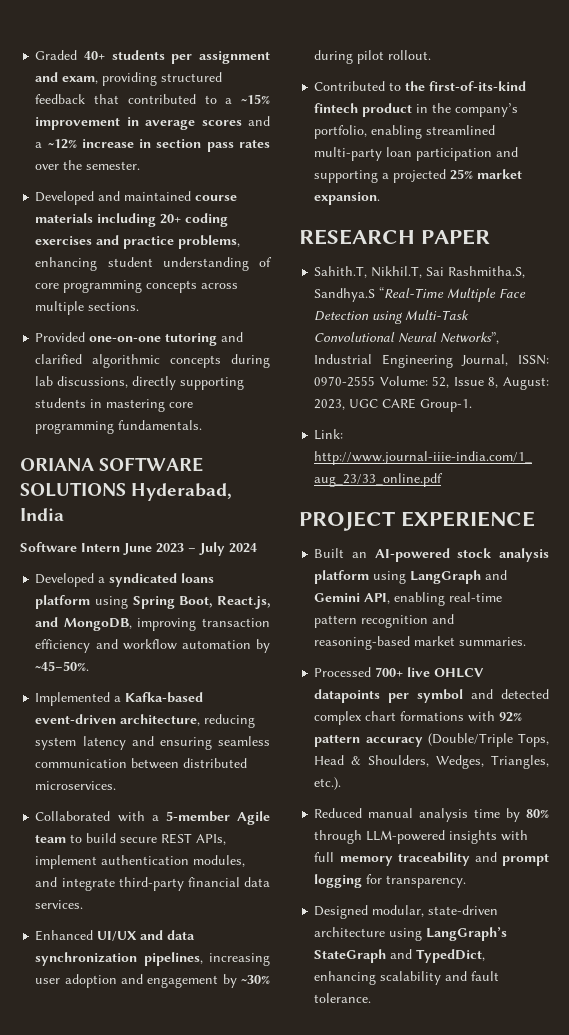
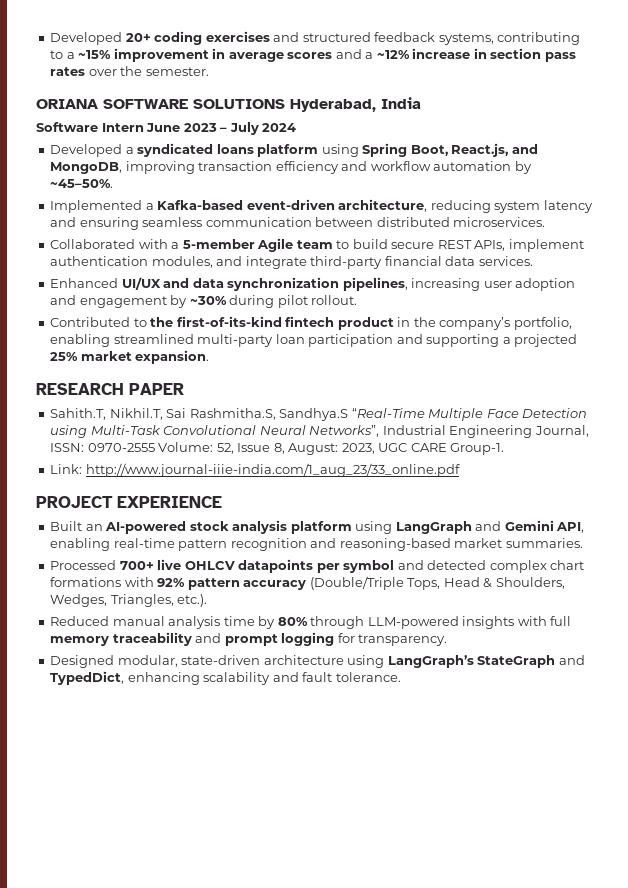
[35,50,270,64] [35,72,223,86] [35,94,196,104] Graded 40+ students per assignment and exam, providing structured feedback that contributed -> [50,31,581,45] Developed 20+ coding exercises and structured feedback systems, contributing
[35,191,238,205] [35,213,229,227] [35,235,241,249] [35,257,272,271] [35,280,239,293] [35,301,140,315] [35,332,244,346] [35,354,270,368] [35,376,245,390] [35,398,194,412] [35,420,203,434] // Developed and maintained course materials including 20+ coding exercises and practice problems, enhancing student understanding of core programming concepts across multiple sections. // Provided one-on-one tutoring and clarified algorithmic concepts during lab discussions, directly supporting students in mastering core programming fundamentals. -> (209, 71) none

